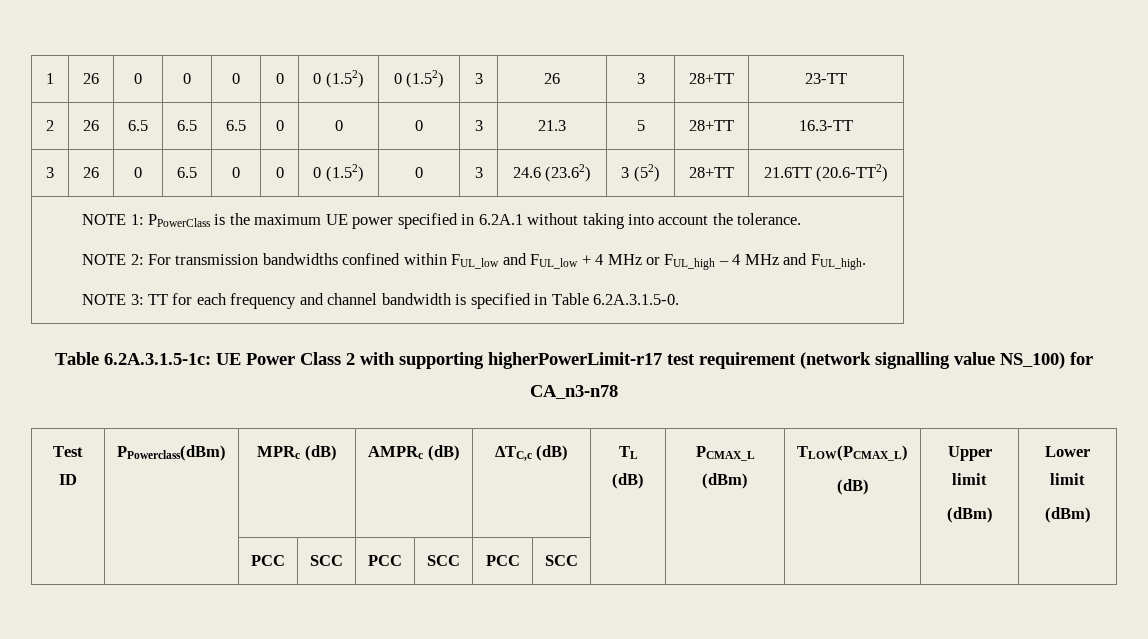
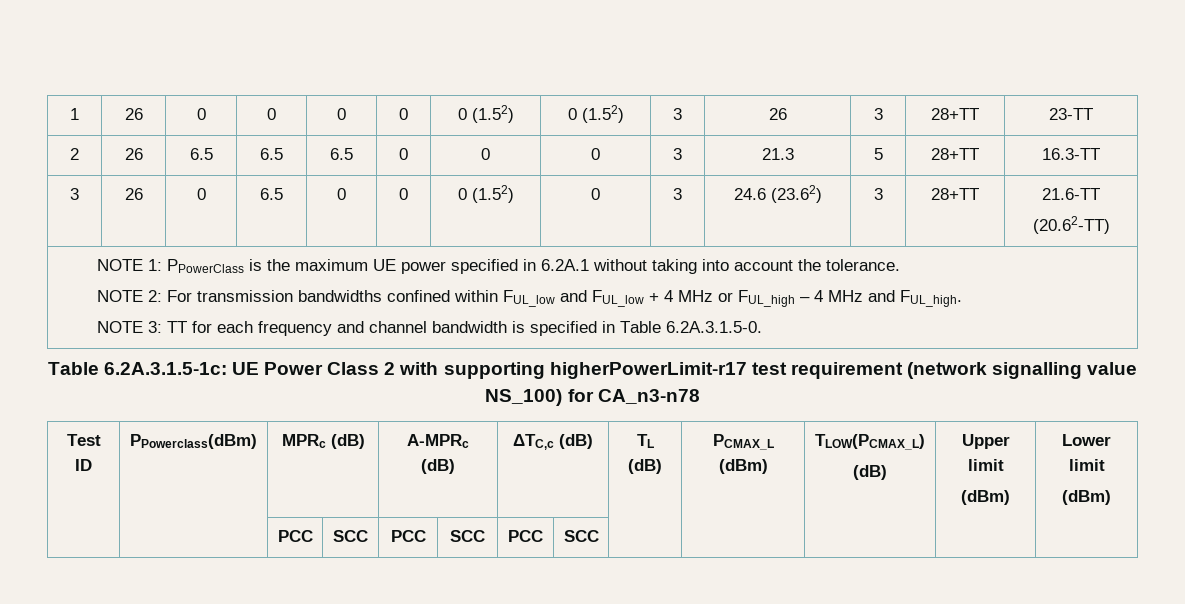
[633,164,660,182] [689,167,734,178] [763,164,889,182] (52) | 28+TT | 21.6TT (20.6-TT2) -> [931,188,979,200] [1042,188,1100,200] [1032,216,1110,234] | 28+TT | 21.6-TT // (20.62-TT)
[368,446,424,459] AMPRc -> [407,434,469,448] A-MPRc

